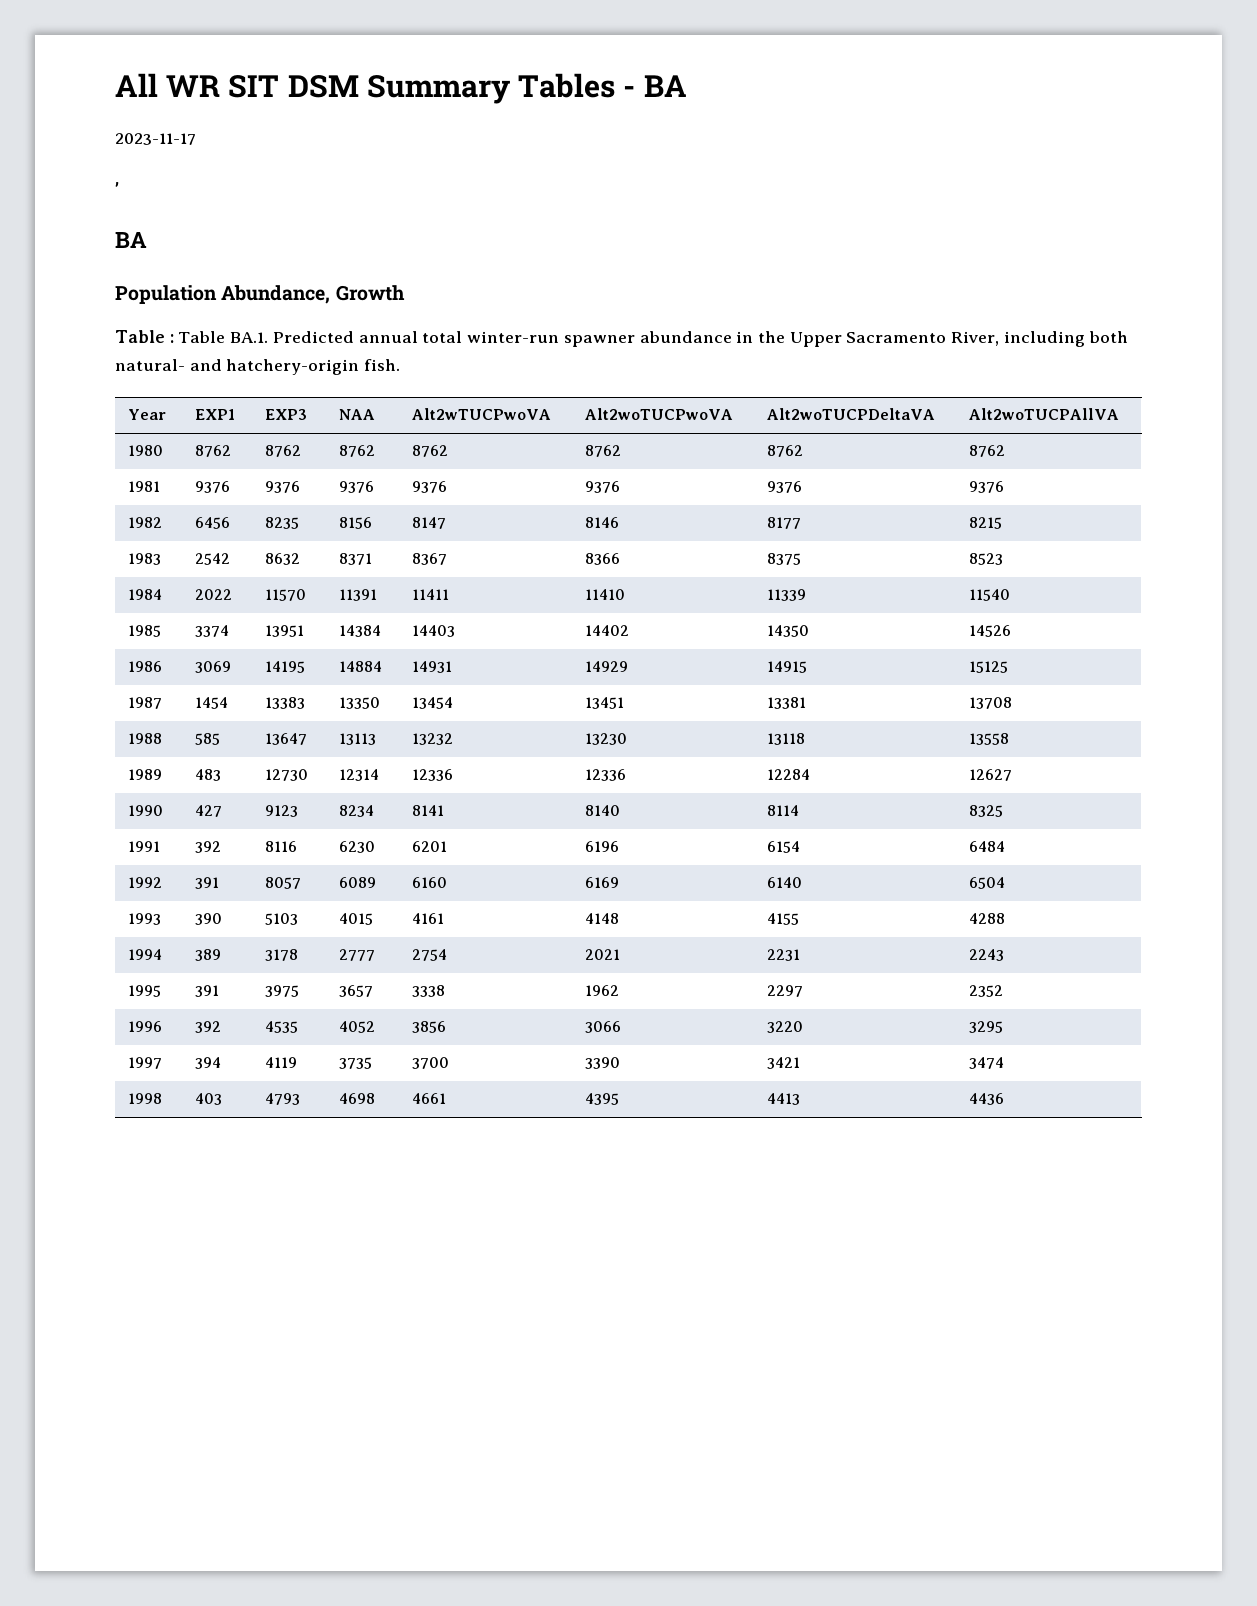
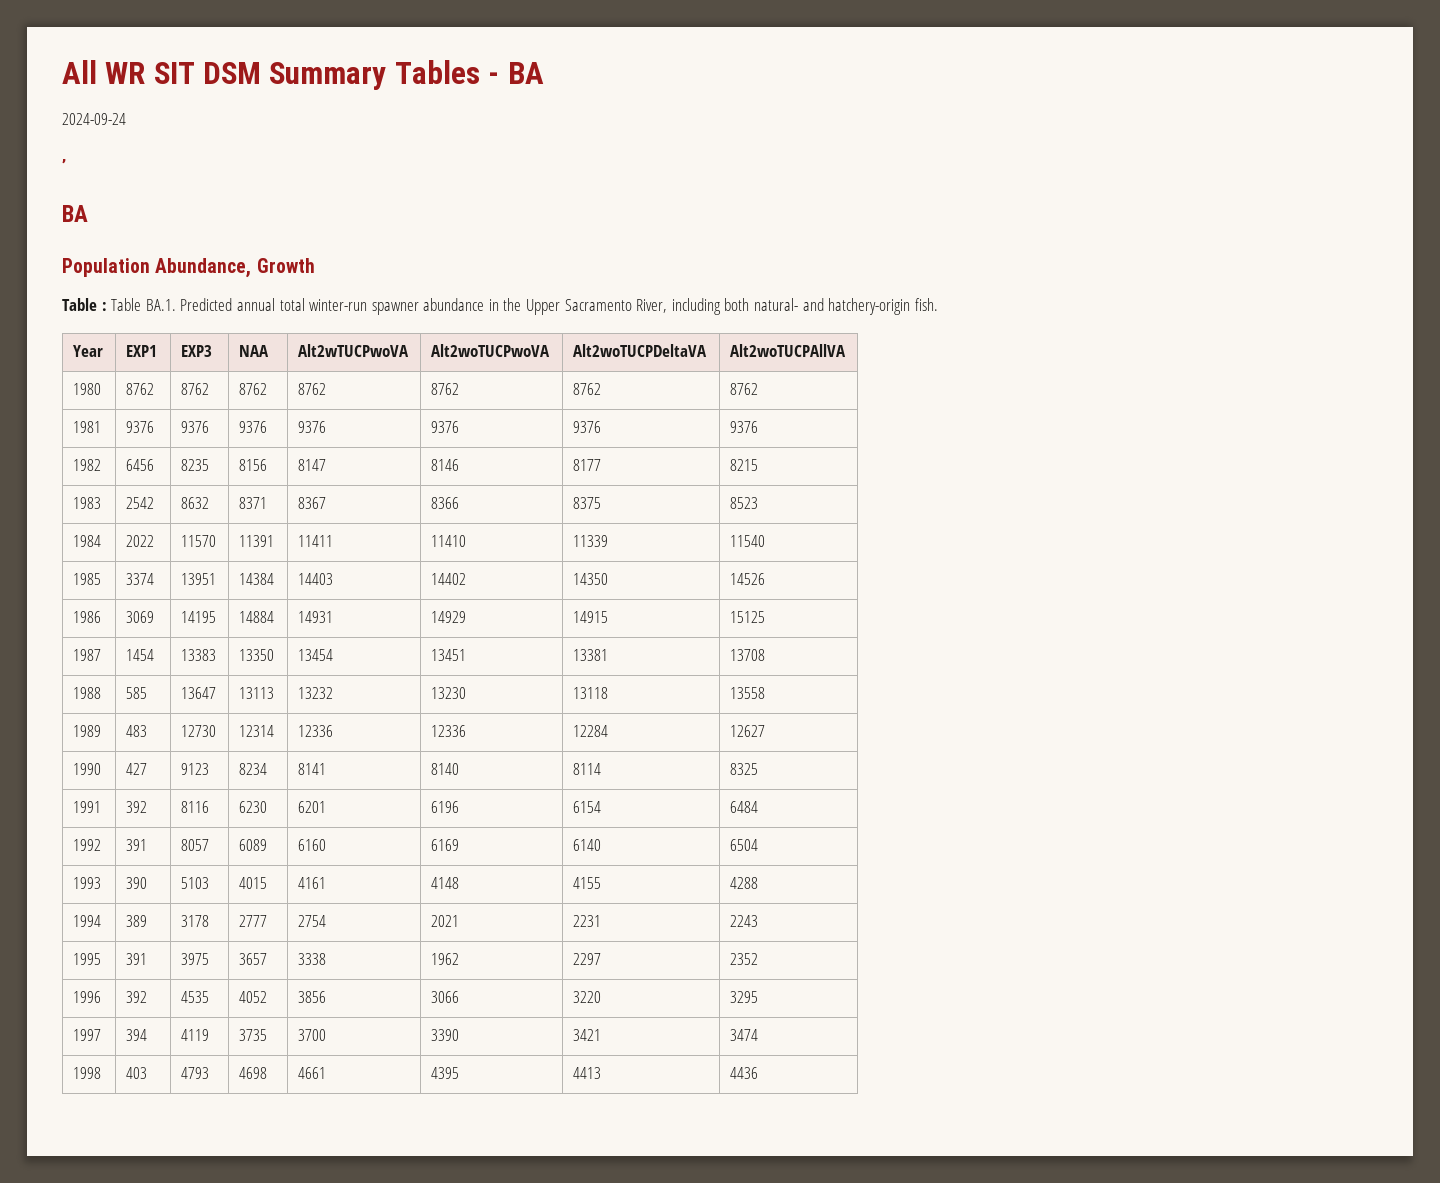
[115,133,196,145] 2023-11-17 -> [62,113,126,125] 2024-09-24

